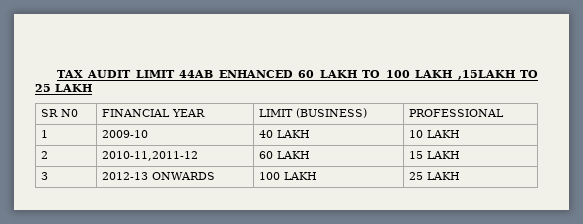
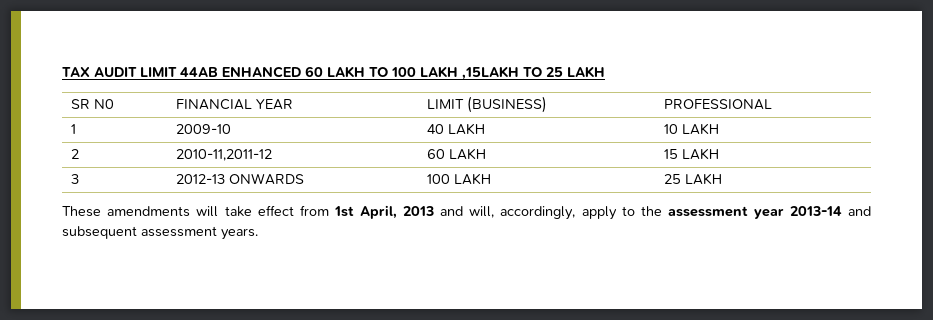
(460, 176) none -> [62,205,871,220] [62,226,258,240] // These amendments will take effect from 1st April, 2013 and will, accordingly, apply to the assessment year 2013-14 and subsequent assessment years.

